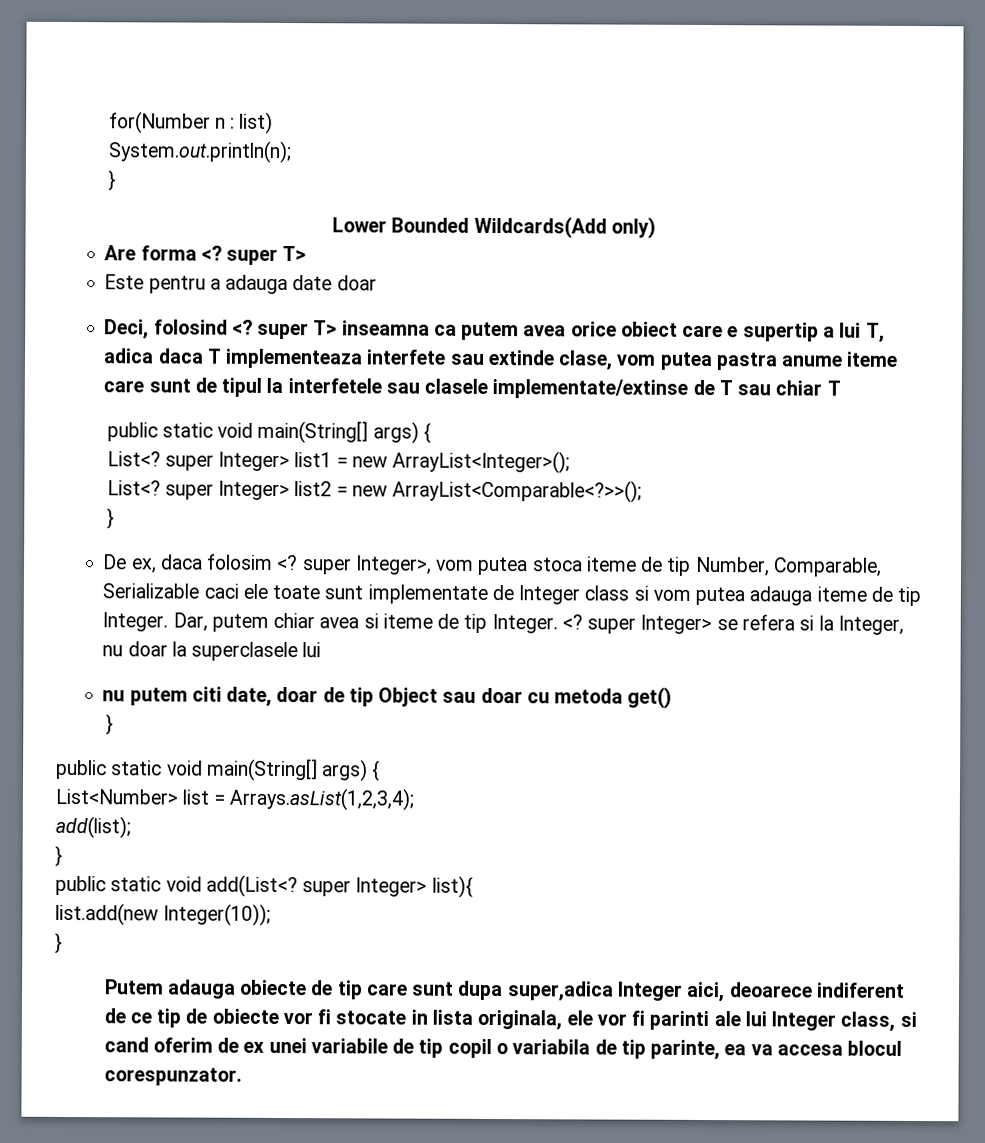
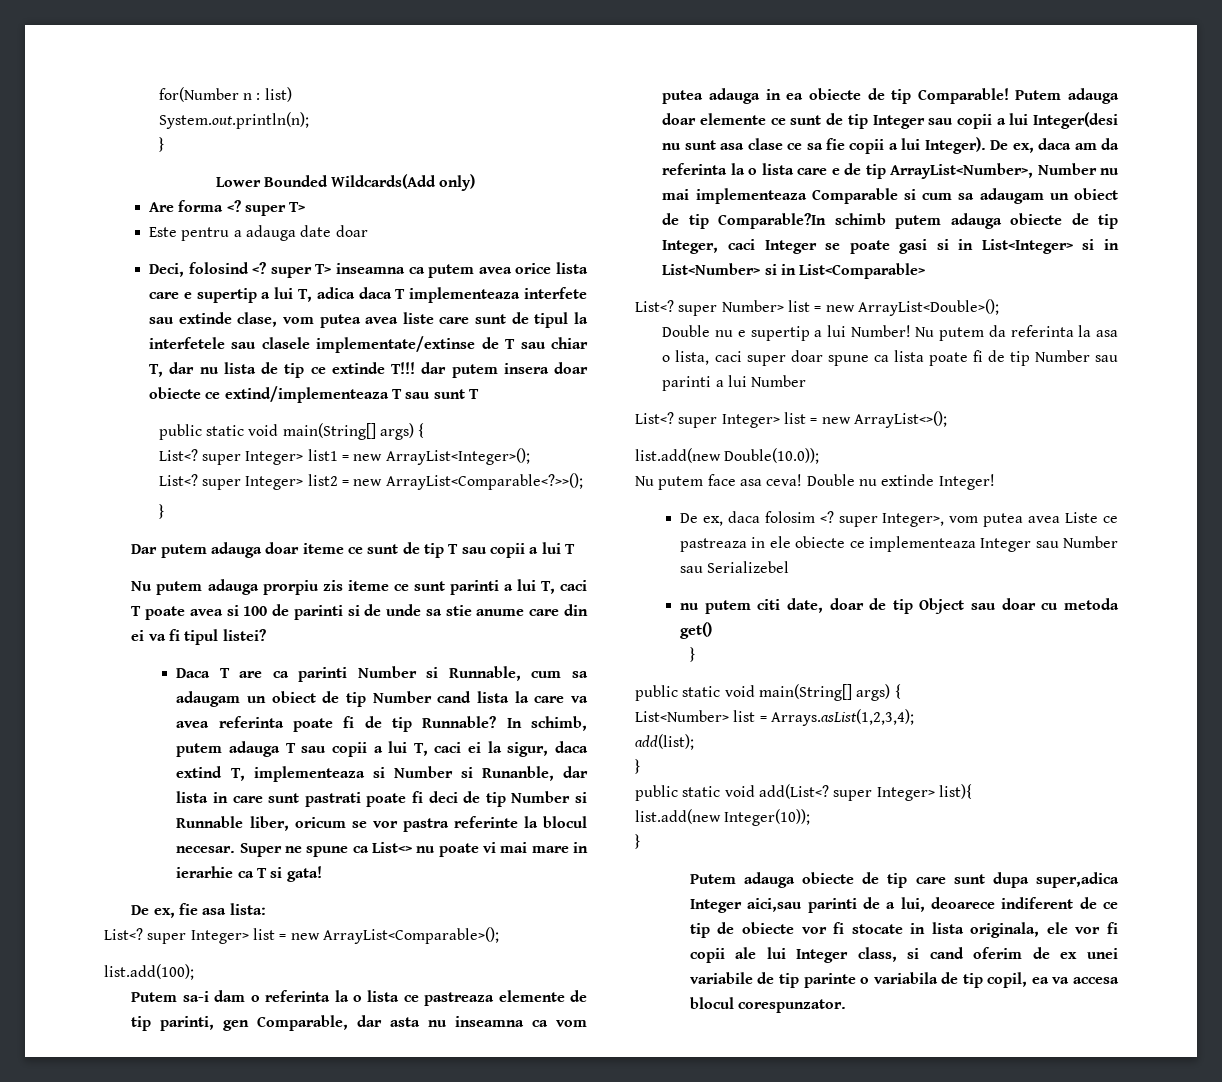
[620,321,678,337] obiect -> [556,262,588,274] lista
[715,351,899,371] pastra anume iteme -> [365,312,434,324] avea liste
(823, 388) none -> [149,362,588,378] [149,386,465,403] T, dar nu lista de tip ce extinde T!!! dar putem insera doar obiecte ce extind/implementeaza T sau sunt
(115, 519) none -> [131,542,575,558] [131,579,587,595] [131,604,588,620] [131,629,266,645] [176,666,588,682] [176,691,588,707] [176,716,587,732] [176,741,589,757] [176,766,589,782] [176,791,588,807] [176,816,587,832] [176,842,588,857] [176,866,322,882] [131,903,266,918] [104,927,499,944] [104,964,194,980] [131,990,587,1006] [131,1015,587,1031] [662,88,1119,104] [662,112,1118,129] [662,137,1119,154] [662,163,1119,179] [662,188,1118,204] [662,213,1118,229] [662,239,1119,254] [662,263,926,279] [635,299,999,316] [662,325,1118,341] [662,350,1118,366] [662,375,807,391] [635,411,947,428] [635,448,820,464] [635,474,995,490] // Dar putem adauga doar iteme ce sunt de tip T sau copii a lui T // Nu putem adauga prorpiu zis iteme ce sunt parinti a lui T, caci T poate avea si 100 de parinti si de unde sa stie anume care din ei va fi tipul listei? // Daca T are ca parinti Number si Runnable, cum sa adaugam un obiect de tip Number cand lista la care va avea referinta poate fi de tip Runnable? In schimb, putem adauga T sau copii a lui T, caci ei la sigur, daca extind T, implementeaza si Number si Runanble, dar lista in care sunt pastrati poate fi deci de tip Number si Runnable liber, oricum se vor pastra referinte la blocul necesar. Super ne spune ca List<> nu poate vi mai mare in ierarhie ca T si gata! // De ex, fie asa lista: // List<? super Integer> list = new ArrayList<Comparable>(); // list.add(100); // Putem sa-i dam o referinta la o lista ce pastreaza elemente de tip parinti, gen Comparable, dar asta nu inseamna ca vom putea adauga in ea obiecte de tip Comparable! Putem adauga doar elemente ce sunt de tip Integer sau copii a lui Integer(desi nu sunt asa clase ce sa fie copii a lui Integer). De ex, daca am da referinta la o lista care e de tip ArrayList<Number>, Number nu mai implementeaza Comparable si cum sa adaugam un obiect de tip Comparable?In schimb putem adauga obiecte de tip Integer, caci Integer se poate gasi si in List<Integer> si in List<Number> si in List<Comparable> // List<? super Number> list = new ArrayList<Double>(); // Double nu e supertip a lui Number! Nu putem da referinta la asa o lista, caci super doar spune ca lista poate fi de tip Number sau parinti a lui Number // List<? super Integer> list = new ArrayList<>(); // list.add(new Double(10.0)); // Nu putem face asa ceva! Double nu extinde Integer!
[532,556,882,577] [102,583,922,607] [102,612,904,635] [102,641,322,662] stoca iteme de tip Number, Comparable, Serializable caci ele toate sunt implementate de Integer class si vom putea adauga iteme de tip Integer. Dar, putem chiar avea si iteme de tip Integer. <? super Integer> se refera si la Integer, nu doar la superclasele lui -> [1028,512,1118,523] [680,536,1118,552] [680,561,790,573] avea Liste ce pastreaza in ele obiecte ce implementeaza Integer sau Number sau Serializebel
[686,981,726,1003] aici, -> [747,897,925,913] aici,sau parinti de a lui,
[649,1010,710,1031] parinti -> [689,948,725,963] copii
[447,1038,492,1059] copil -> [803,973,856,988] parinte
[650,1039,721,1061] parinte, -> [987,972,1028,988] copil,

